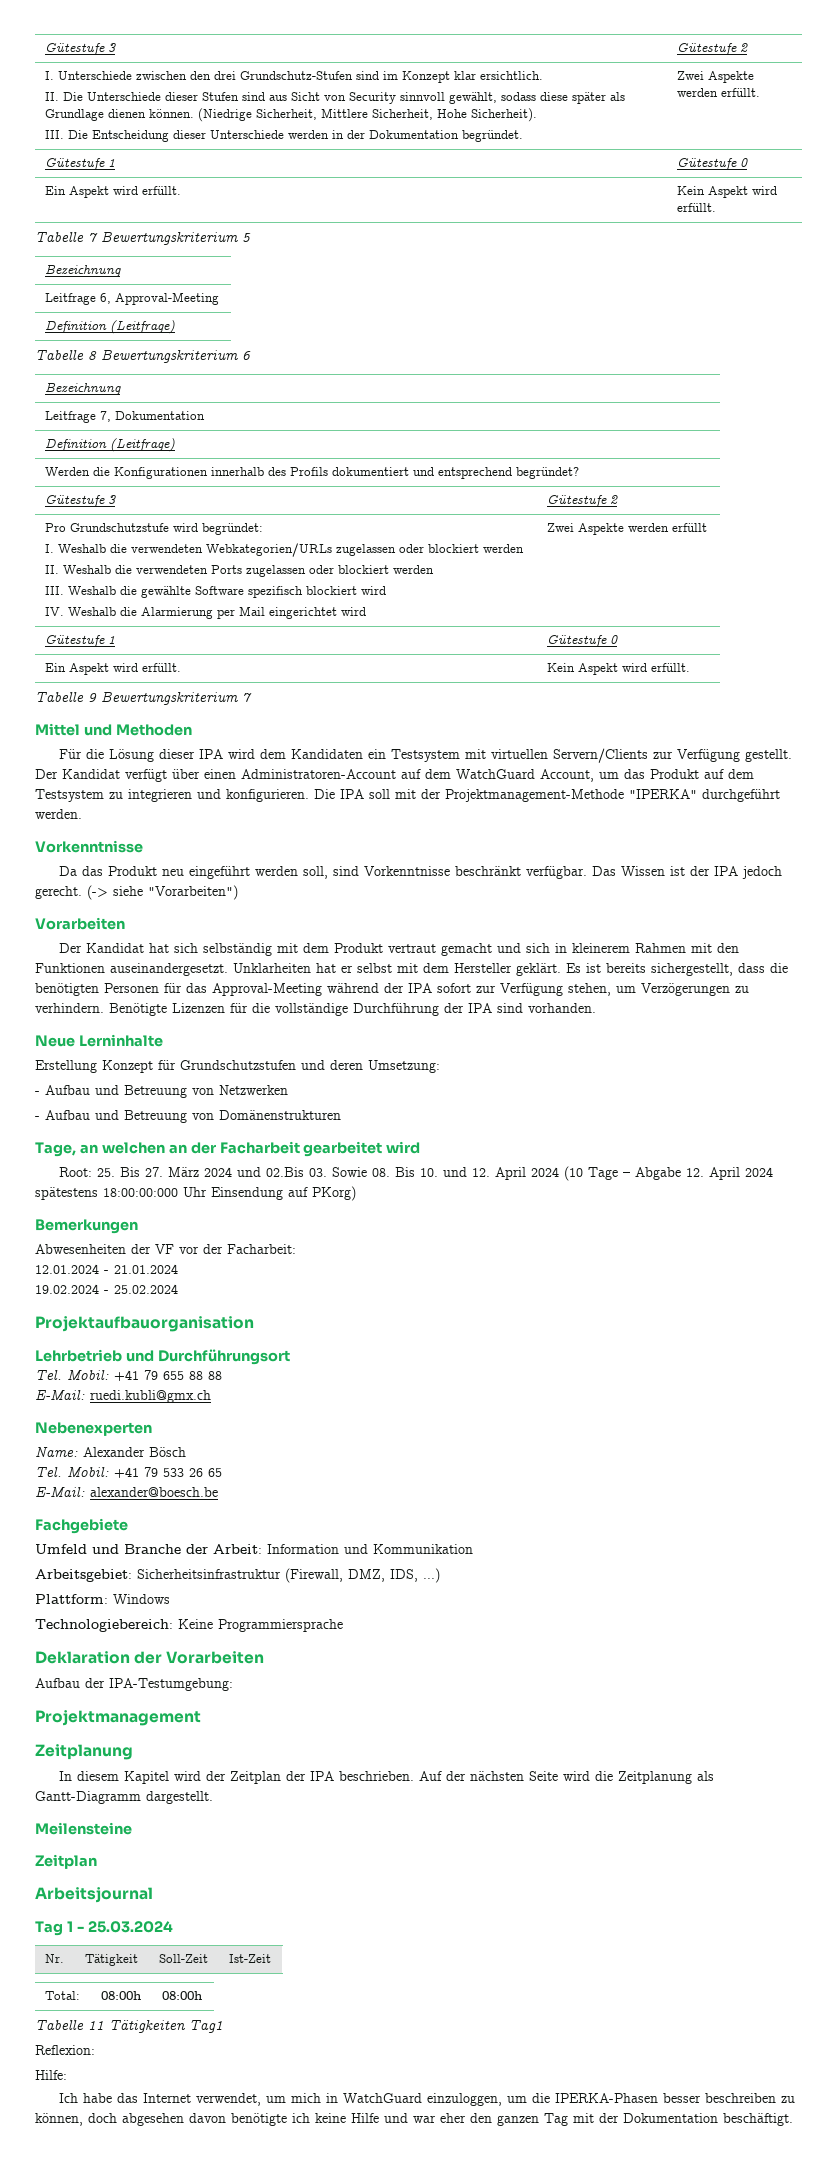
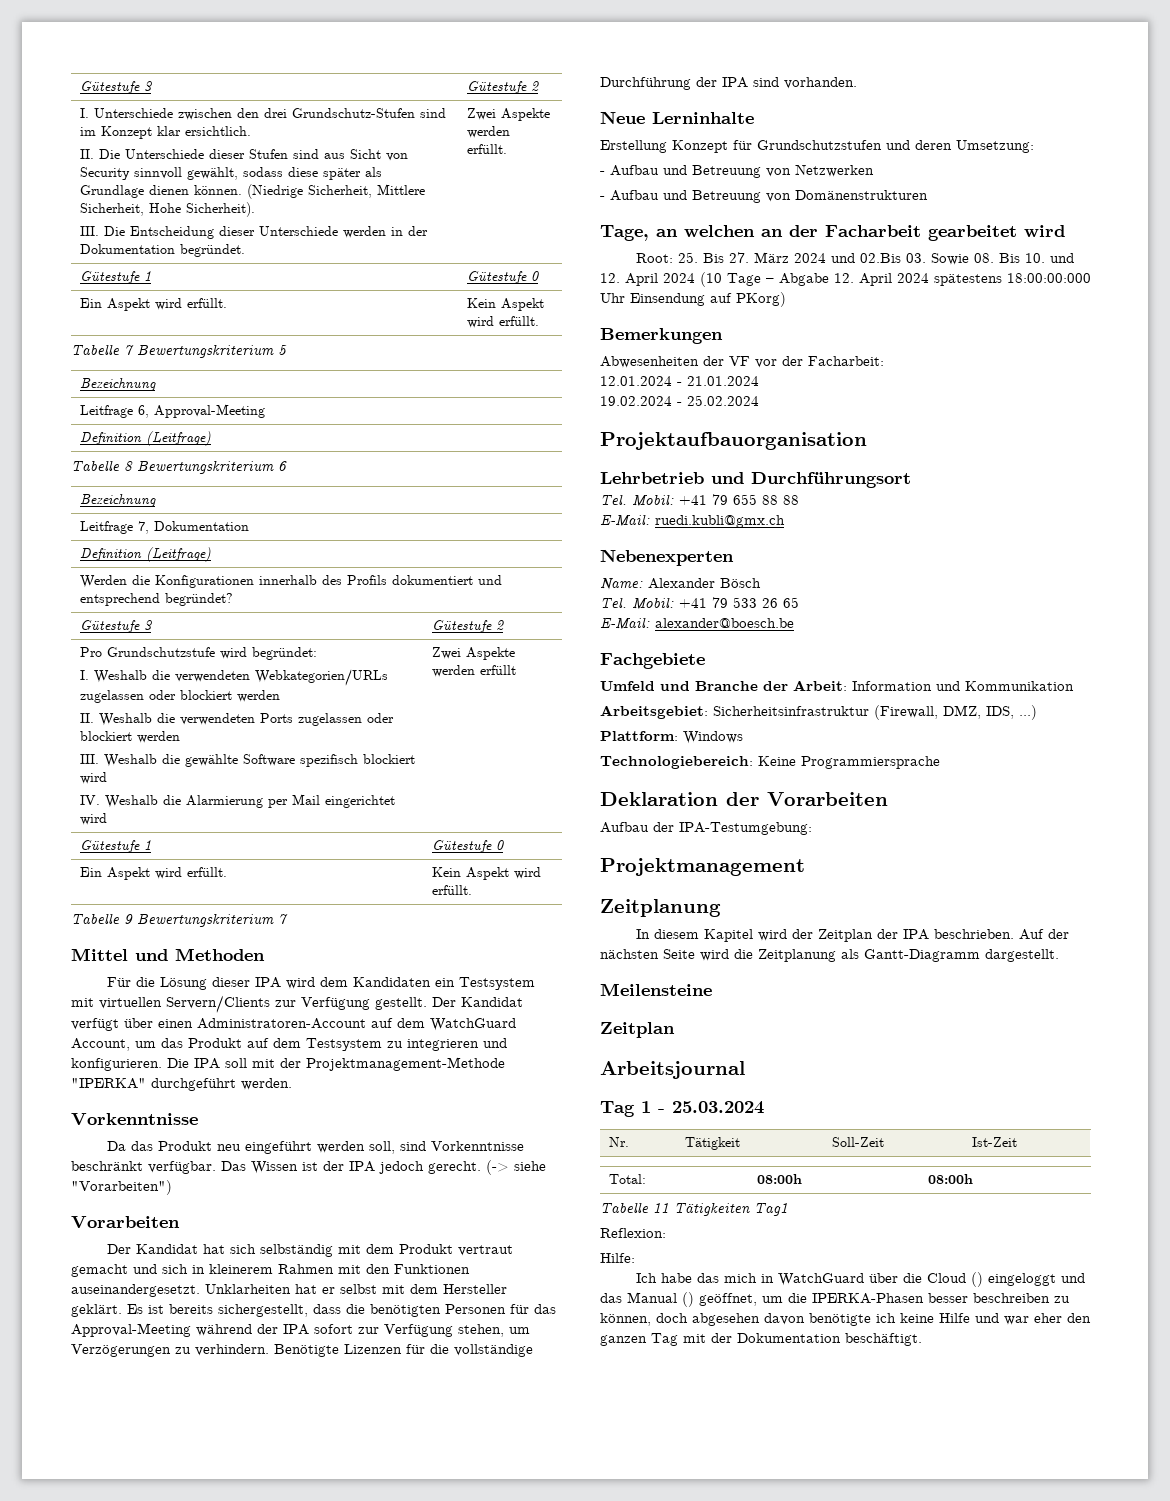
[143,2093,503,2106] Internet verwendet, um mich in WatchGuard einzuloggen, -> [724,1272,1086,1287] [600,1292,757,1307] mich in WatchGuard über die Cloud () eingeloggt und das Manual () geöffnet,

